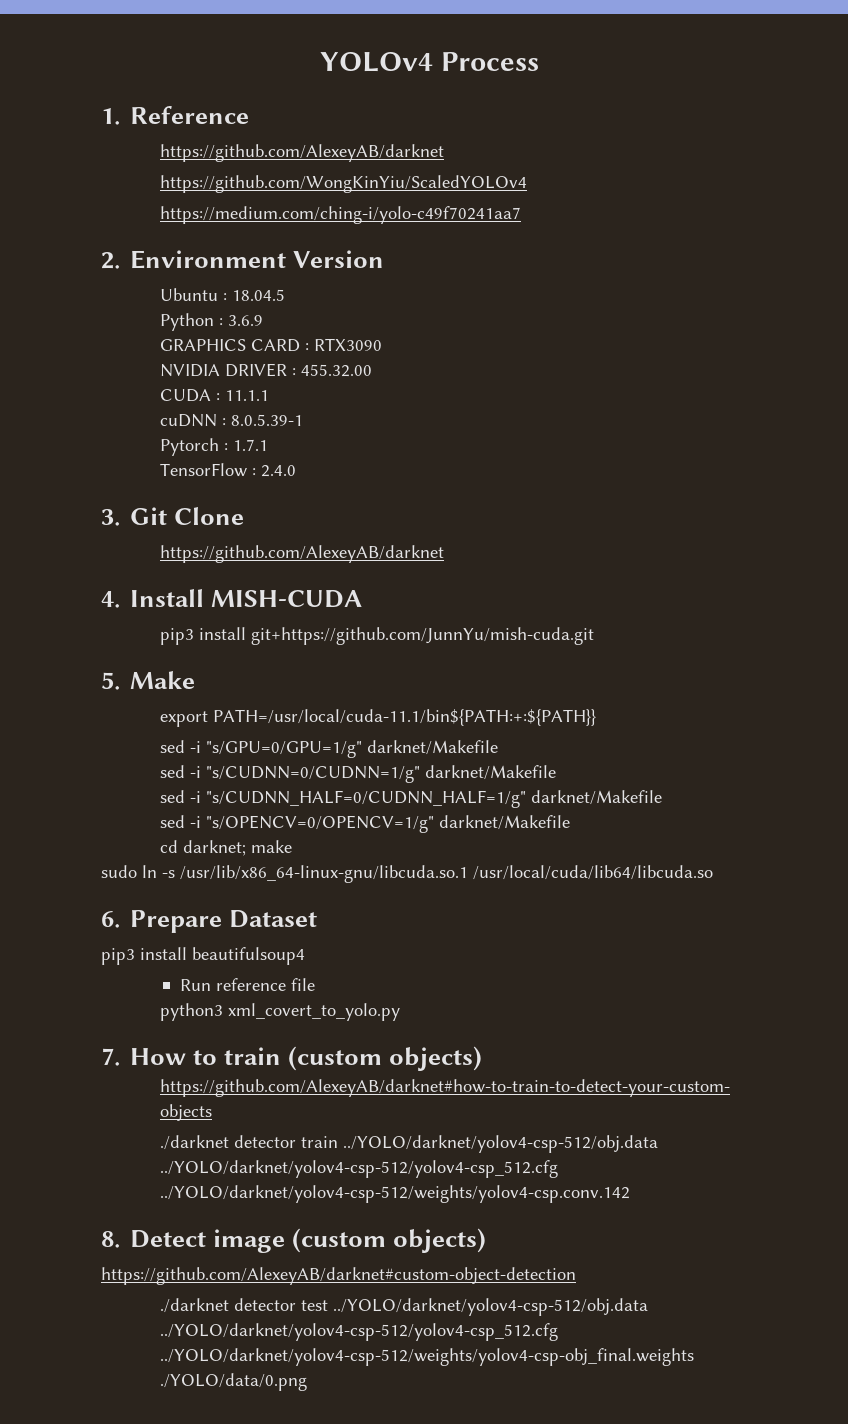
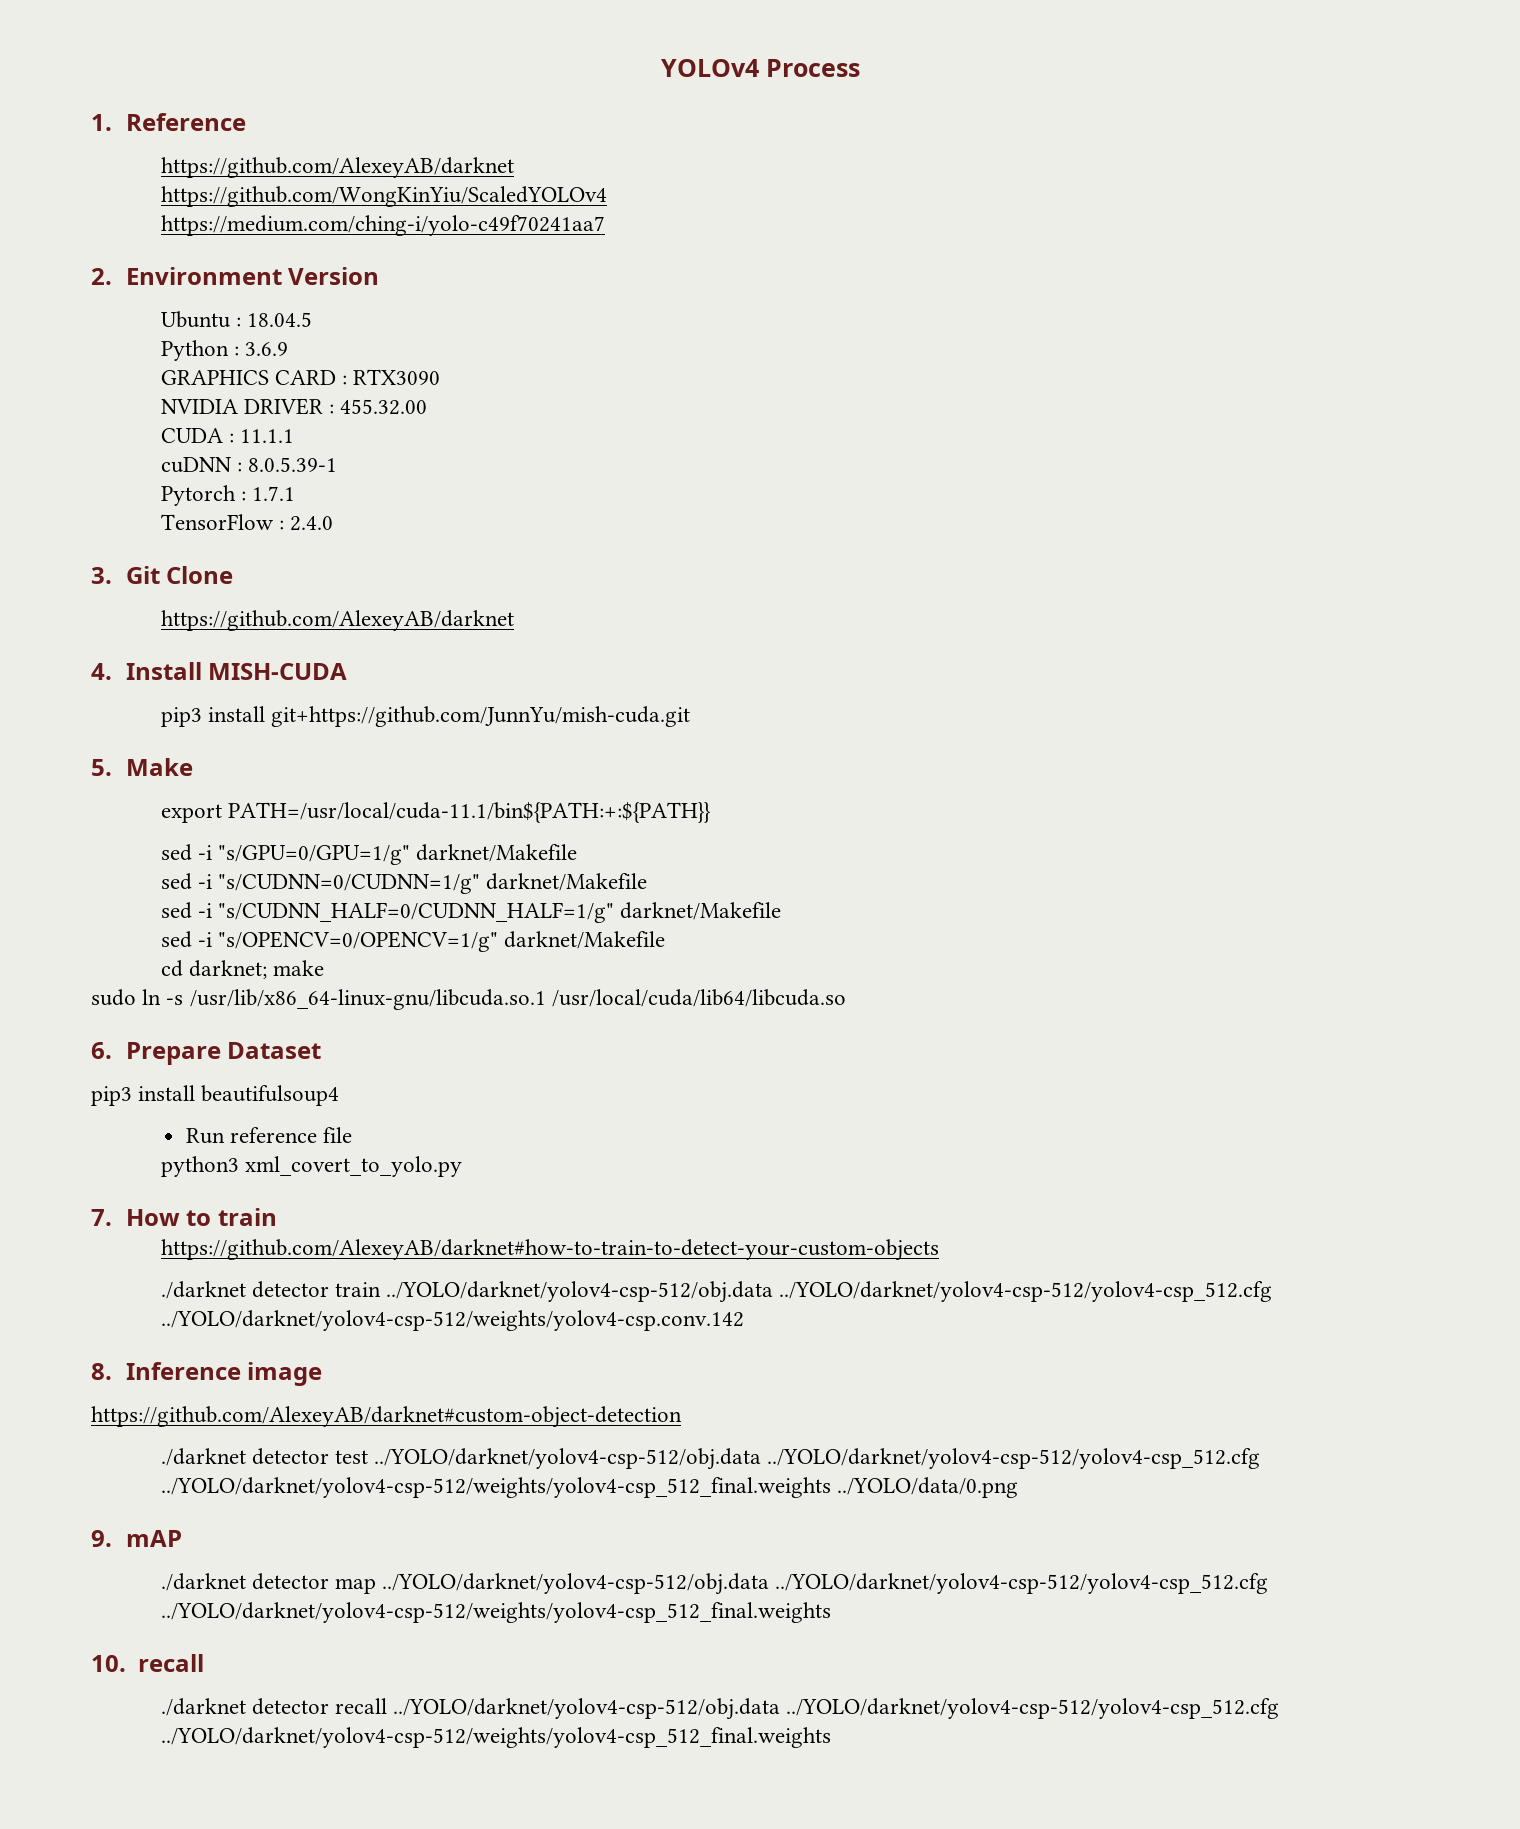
[288,1046,483,1071] (custom objects) -> (277, 1217) none
[130,1230,207,1248] Detect -> [125,1362,241,1380] Inference
[292,1228,487,1253] (custom objects) -> (323, 1374) none
[159,1348,694,1366] [159,1373,307,1391] ../YOLO/darknet/yolov4-csp-512/weights/yolov4-csp-obj_final.weights ./YOLO/data/0.png -> [160,1477,1018,1498] [91,1530,182,1547] [160,1573,1269,1595] [160,1602,831,1623] [91,1654,204,1672] [160,1698,1280,1720] [160,1727,831,1748] ../YOLO/darknet/yolov4-csp-512/weights/yolov4-csp_512_final.weights ../YOLO/data/0.png // 9. mAP // ./darknet detector map ../YOLO/darknet/yolov4-csp-512/obj.data ../YOLO/darknet/yolov4-csp-512/yolov4-csp_512.cfg ../YOLO/darknet/yolov4-csp-512/weights/yolov4-csp_512_final.weights // 10. recall // ./darknet detector recall ../YOLO/darknet/yolov4-csp-512/obj.data ../YOLO/darknet/yolov4-csp-512/yolov4-csp_512.cfg ../YOLO/darknet/yolov4-csp-512/weights/yolov4-csp_512_final.weights

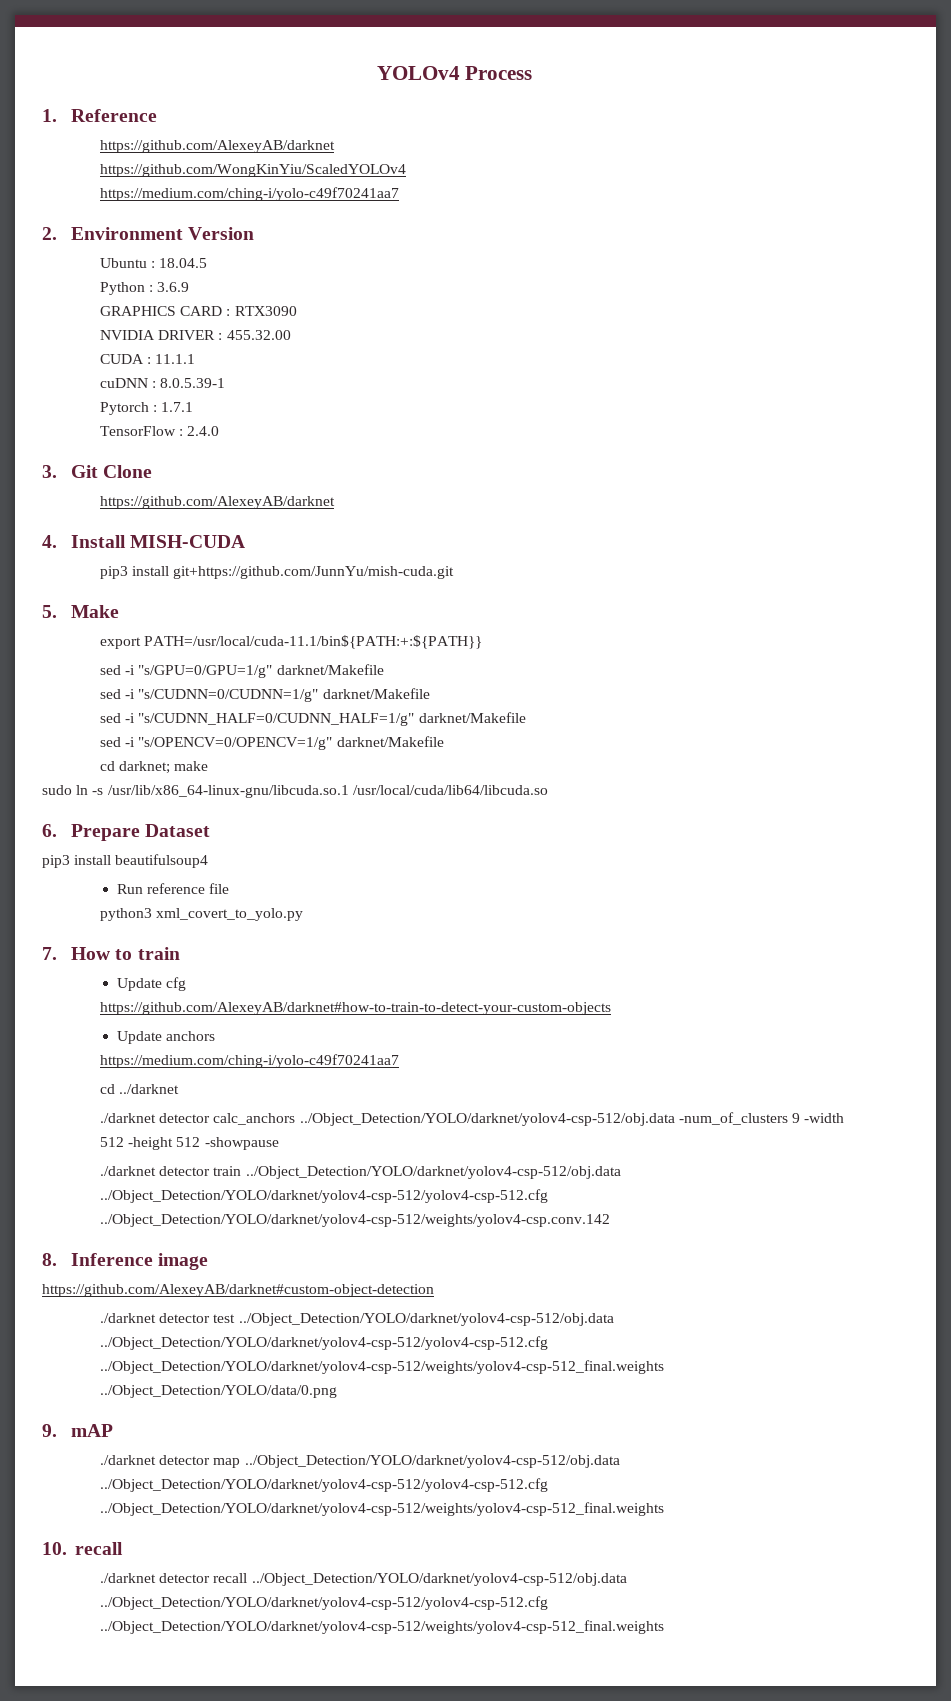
(277, 1217) none -> [117,977,187,991] // Update cfg
(939, 1250) none -> [117,1031,216,1044] [100,1054,400,1068] [100,1084,180,1094] [100,1112,845,1126] [100,1137,279,1150] // Update anchors // https://medium.com/ching-i/yolo-c49f70241aa7 // cd ../darknet // ./darknet detector calc_anchors ../Object_Detection/YOLO/darknet/yolov4-csp-512/obj.data -num_of_clusters 9 -width 512 -height 512 -showpause
[386,1281,1273,1303] [160,1310,744,1331] ../YOLO/darknet/yolov4-csp-512/obj.data ../YOLO/darknet/yolov4-csp-512/yolov4-csp_512.cfg ../YOLO/darknet/yolov4-csp-512/weights/yolov4-csp.conv.142 -> [245,1166,621,1179] [100,1189,549,1203] [100,1214,611,1227] ../Object_Detection/YOLO/darknet/yolov4-csp-512/obj.data ../Object_Detection/YOLO/darknet/yolov4-csp-512/yolov4-csp-512.cfg ../Object_Detection/YOLO/darknet/yolov4-csp-512/weights/yolov4-csp.conv.142
[374,1448,1261,1470] [160,1477,1018,1498] ../YOLO/darknet/yolov4-csp-512/obj.data ../YOLO/darknet/yolov4-csp-512/yolov4-csp_512.cfg ../YOLO/darknet/yolov4-csp-512/weights/yolov4-csp_512_final.weights ../YOLO/data/0.png -> [238,1313,614,1326] [100,1336,549,1350] [100,1360,665,1374] [100,1385,338,1398] ../Object_Detection/YOLO/darknet/yolov4-csp-512/obj.data ../Object_Detection/YOLO/darknet/yolov4-csp-512/yolov4-csp-512.cfg ../Object_Detection/YOLO/darknet/yolov4-csp-512/weights/yolov4-csp-512_final.weights ../Object_Detection/YOLO/data/0.png
[382,1573,1269,1595] [160,1602,831,1623] ../YOLO/darknet/yolov4-csp-512/obj.data ../YOLO/darknet/yolov4-csp-512/yolov4-csp_512.cfg ../YOLO/darknet/yolov4-csp-512/weights/yolov4-csp_512_final.weights -> [244,1455,620,1468] [100,1478,549,1492] [100,1502,665,1516] ../Object_Detection/YOLO/darknet/yolov4-csp-512/obj.data ../Object_Detection/YOLO/darknet/yolov4-csp-512/yolov4-csp-512.cfg ../Object_Detection/YOLO/darknet/yolov4-csp-512/weights/yolov4-csp-512_final.weights
[393,1698,1280,1720] [160,1727,831,1748] ../YOLO/darknet/yolov4-csp-512/obj.data ../YOLO/darknet/yolov4-csp-512/yolov4-csp_512.cfg ../YOLO/darknet/yolov4-csp-512/weights/yolov4-csp_512_final.weights -> [251,1573,627,1586] [100,1596,549,1610] [100,1620,665,1634] ../Object_Detection/YOLO/darknet/yolov4-csp-512/obj.data ../Object_Detection/YOLO/darknet/yolov4-csp-512/yolov4-csp-512.cfg ../Object_Detection/YOLO/darknet/yolov4-csp-512/weights/yolov4-csp-512_final.weights

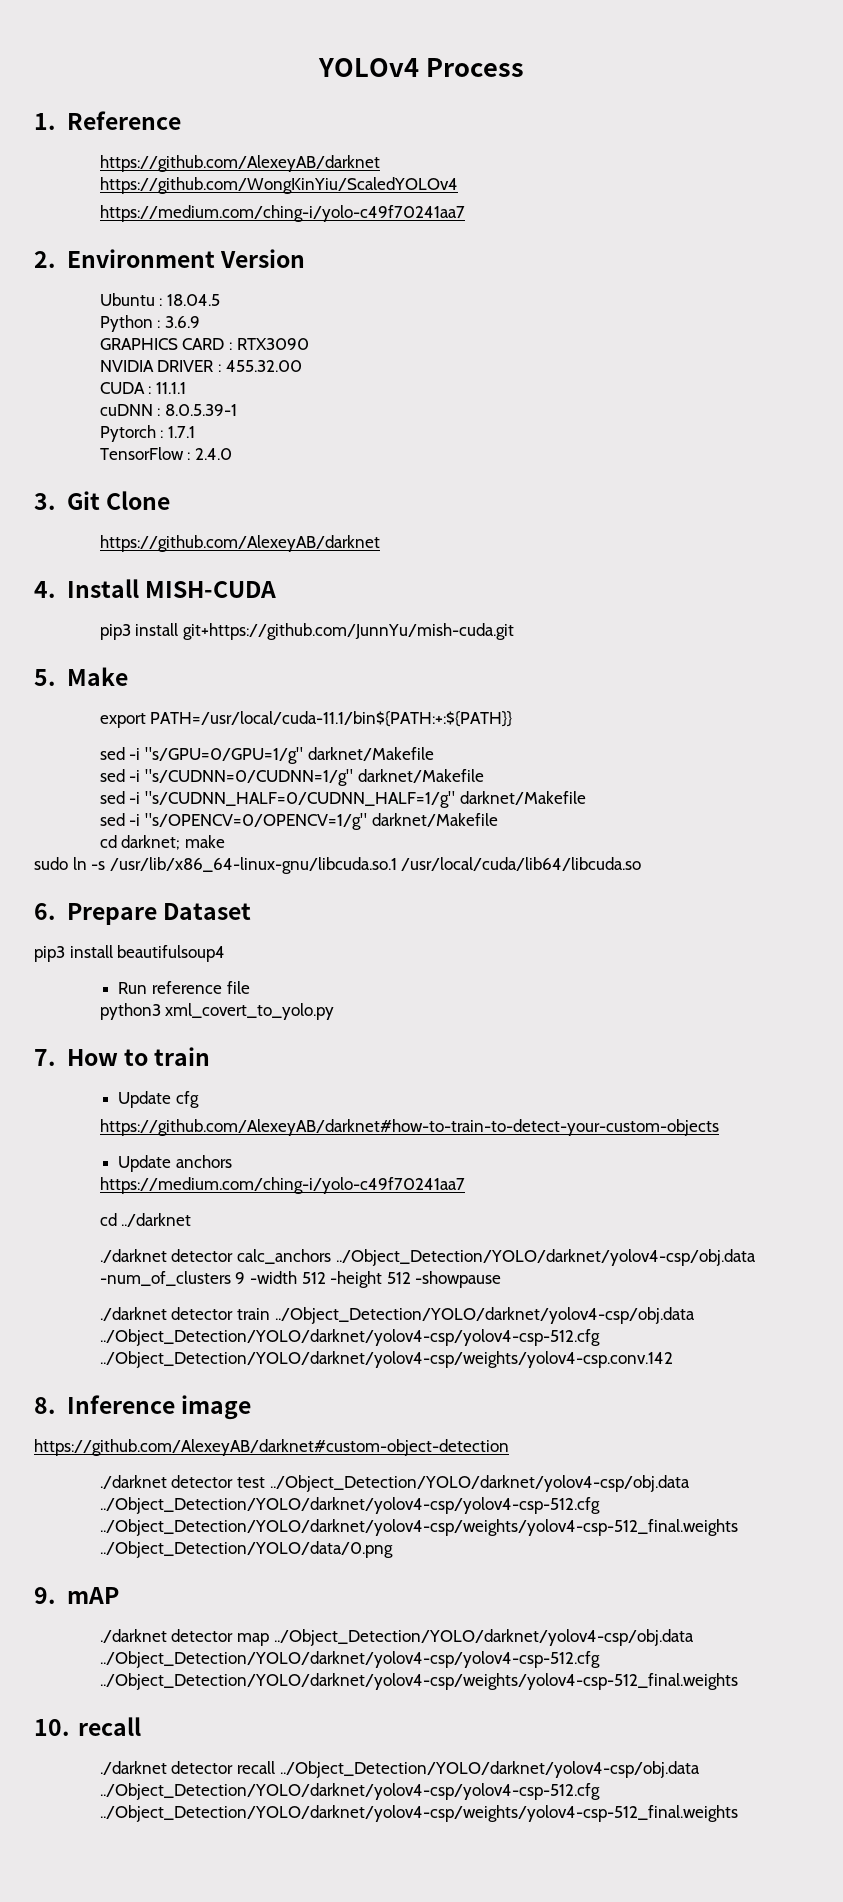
[299,1113,675,1126] ../Object_Detection/YOLO/darknet/yolov4-csp-512/obj.data -> [335,1249,756,1266] ../Object_Detection/YOLO/darknet/yolov4-csp/obj.data
[245,1166,621,1179] [100,1189,549,1203] [100,1214,611,1227] ../Object_Detection/YOLO/darknet/yolov4-csp-512/obj.data ../Object_Detection/YOLO/darknet/yolov4-csp-512/yolov4-csp-512.cfg ../Object_Detection/YOLO/darknet/yolov4-csp-512/weights/yolov4-csp.conv.142 -> [274,1307,695,1324] [99,1329,600,1346] [99,1351,673,1368] ../Object_Detection/YOLO/darknet/yolov4-csp/obj.data ../Object_Detection/YOLO/darknet/yolov4-csp/yolov4-csp-512.cfg ../Object_Detection/YOLO/darknet/yolov4-csp/weights/yolov4-csp.conv.142
[238,1313,614,1326] [100,1336,549,1350] [100,1360,665,1374] ../Object_Detection/YOLO/darknet/yolov4-csp-512/obj.data ../Object_Detection/YOLO/darknet/yolov4-csp-512/yolov4-csp-512.cfg ../Object_Detection/YOLO/darknet/yolov4-csp-512/weights/yolov4-csp-512_final.weights -> [269,1475,690,1492] [99,1497,600,1514] [99,1519,738,1536] ../Object_Detection/YOLO/darknet/yolov4-csp/obj.data ../Object_Detection/YOLO/darknet/yolov4-csp/yolov4-csp-512.cfg ../Object_Detection/YOLO/darknet/yolov4-csp/weights/yolov4-csp-512_final.weights
[244,1455,620,1468] [100,1478,549,1492] [100,1502,665,1516] ../Object_Detection/YOLO/darknet/yolov4-csp-512/obj.data ../Object_Detection/YOLO/darknet/yolov4-csp-512/yolov4-csp-512.cfg ../Object_Detection/YOLO/darknet/yolov4-csp-512/weights/yolov4-csp-512_final.weights -> [273,1629,694,1646] [99,1651,600,1668] [99,1673,738,1690] ../Object_Detection/YOLO/darknet/yolov4-csp/obj.data ../Object_Detection/YOLO/darknet/yolov4-csp/yolov4-csp-512.cfg ../Object_Detection/YOLO/darknet/yolov4-csp/weights/yolov4-csp-512_final.weights
[251,1573,627,1586] [100,1596,549,1610] [100,1620,665,1634] ../Object_Detection/YOLO/darknet/yolov4-csp-512/obj.data ../Object_Detection/YOLO/darknet/yolov4-csp-512/yolov4-csp-512.cfg ../Object_Detection/YOLO/darknet/yolov4-csp-512/weights/yolov4-csp-512_final.weights -> [279,1761,700,1778] [99,1783,600,1800] [99,1805,738,1822] ../Object_Detection/YOLO/darknet/yolov4-csp/obj.data ../Object_Detection/YOLO/darknet/yolov4-csp/yolov4-csp-512.cfg ../Object_Detection/YOLO/darknet/yolov4-csp/weights/yolov4-csp-512_final.weights

